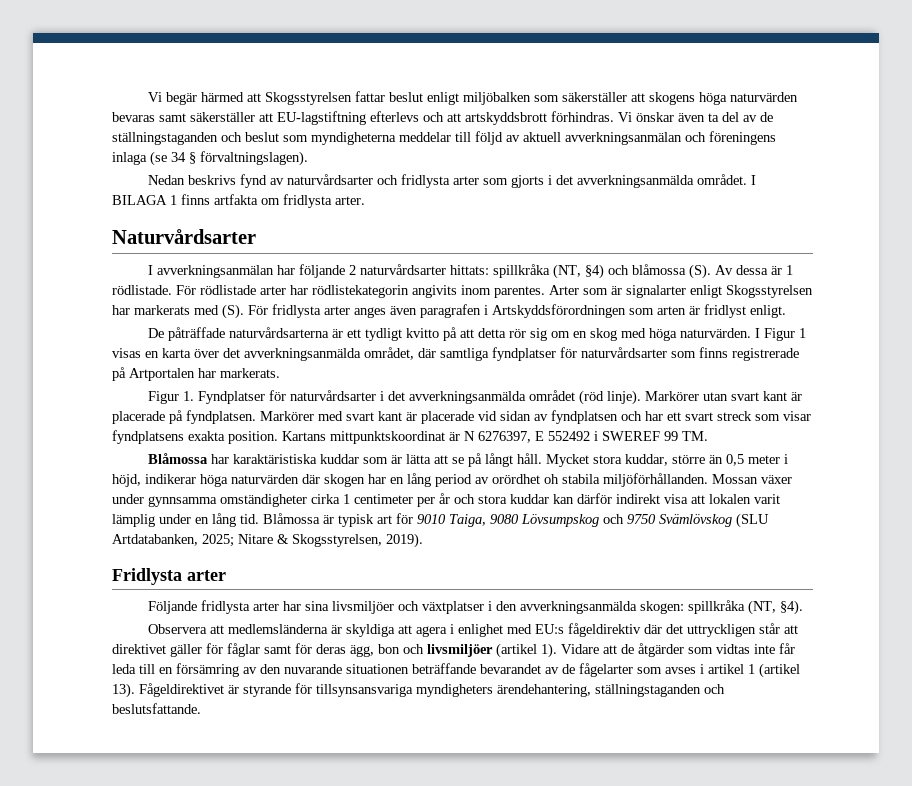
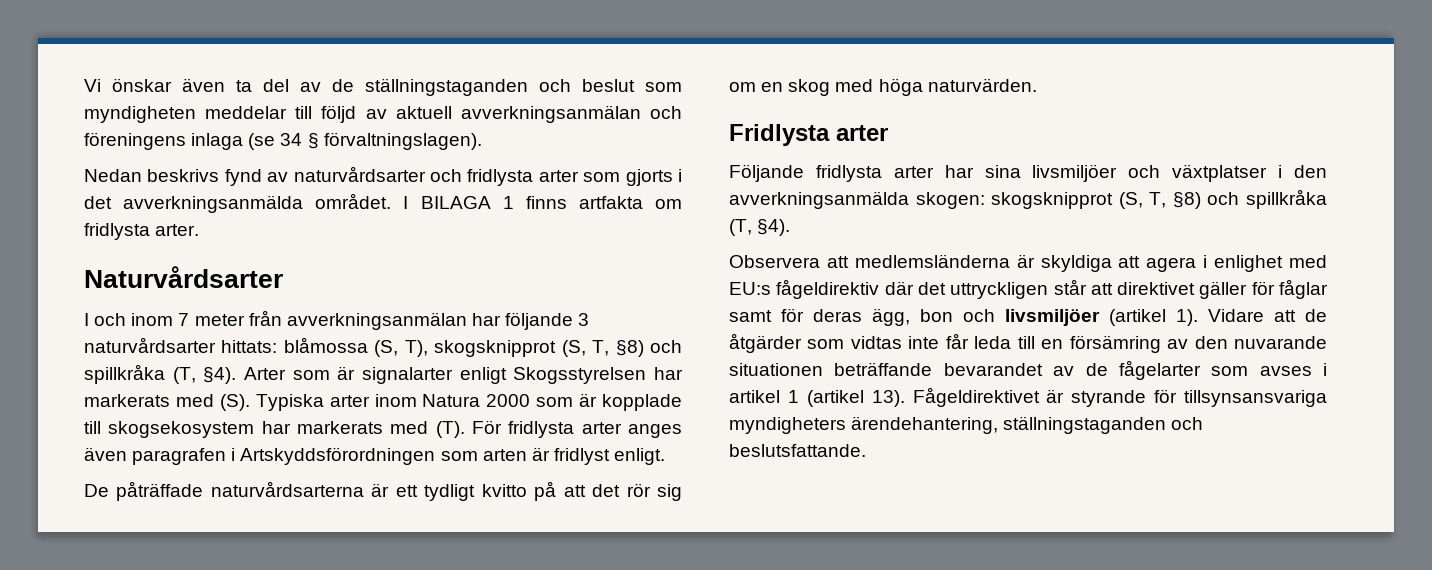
[148,91,799,105] [112,111,632,125] Vi begär härmed att Skogsstyrelsen fattar beslut enligt miljöbalken som säkerställer att skogens höga naturvärden bevaras samt säkerställer att EU-lagstiftning efterlevs och att artskyddsbrott förhindras. Vi -> [84,79,101,92] Vi
[311,132,396,145] myndigheterna -> [84,106,196,123] myndigheten
(154, 270) none -> [94,310,282,326] och inom 7 meter från
[349,265,357,275] 2 -> [578,313,590,326] 3
[493,264,794,279] [112,285,545,298] spillkråka (NT, §4) och blåmossa (S). Av dessa är 1 rödlistade. För rödlistade arter har rödlistekategorin angivits inom parentes. -> [283,337,683,357] [84,364,237,384] blåmossa (S, T), skogsknipprot (S, T, §8) och spillkråka (T, §4).
(244, 311) none -> [255,393,682,411] [84,421,465,438] Typiska arter inom Natura 2000 som är kopplade till skogsekosystem har markerats med (T).
[478,328,507,338] detta -> [592,484,621,497] det
[755,328,807,341] [112,347,799,361] [112,367,280,381] [148,390,803,405] [112,410,811,424] [112,430,708,444] [148,453,789,467] [112,473,792,487] [112,493,780,507] [112,513,769,528] [112,533,423,548] I Figur 1 visas en karta över det avverkningsanmälda området, där samtliga fyndplatser för naturvårdsarter som finns registrerade på Artportalen har markerats. // Figur 1. Fyndplatser för naturvårdsarter i det avverkningsanmälda området (röd linje). Markörer utan svart kant är placerade på fyndplatsen. Markörer med svart kant är placerade vid sidan av fyndplatsen och har ett svart streck som visar fyndplatsens exakta position. Kartans mittpunktskoordinat är N 6276397, E 552492 i SWEREF 99 TM. // Blåmossa har karaktäristiska kuddar som är lätta att se på långt håll. Mycket stora kuddar, större än 0,5 meter i höjd, indikerar höga naturvärden där skogen har en lång period av orördhet oh stabila miljöförhållanden. Mossan växer under gynnsamma omständigheter cirka 1 centimeter per år och stora kuddar kan därför indirekt visa att lokalen varit lämplig under en lång tid. Blåmossa är typisk art för 9010 Taiga, 9080 Lövsumpskog och 9750 Svämlövskog (SLU Artdatabanken, 2025; Nitare & Skogsstyrelsen, 2019). -> (1037, 85) none
[688,600,777,615] spillkråka (NT, -> [991,189,1327,209] [729,219,752,236] skogsknipprot (S, T, §8) och spillkråka (T,

